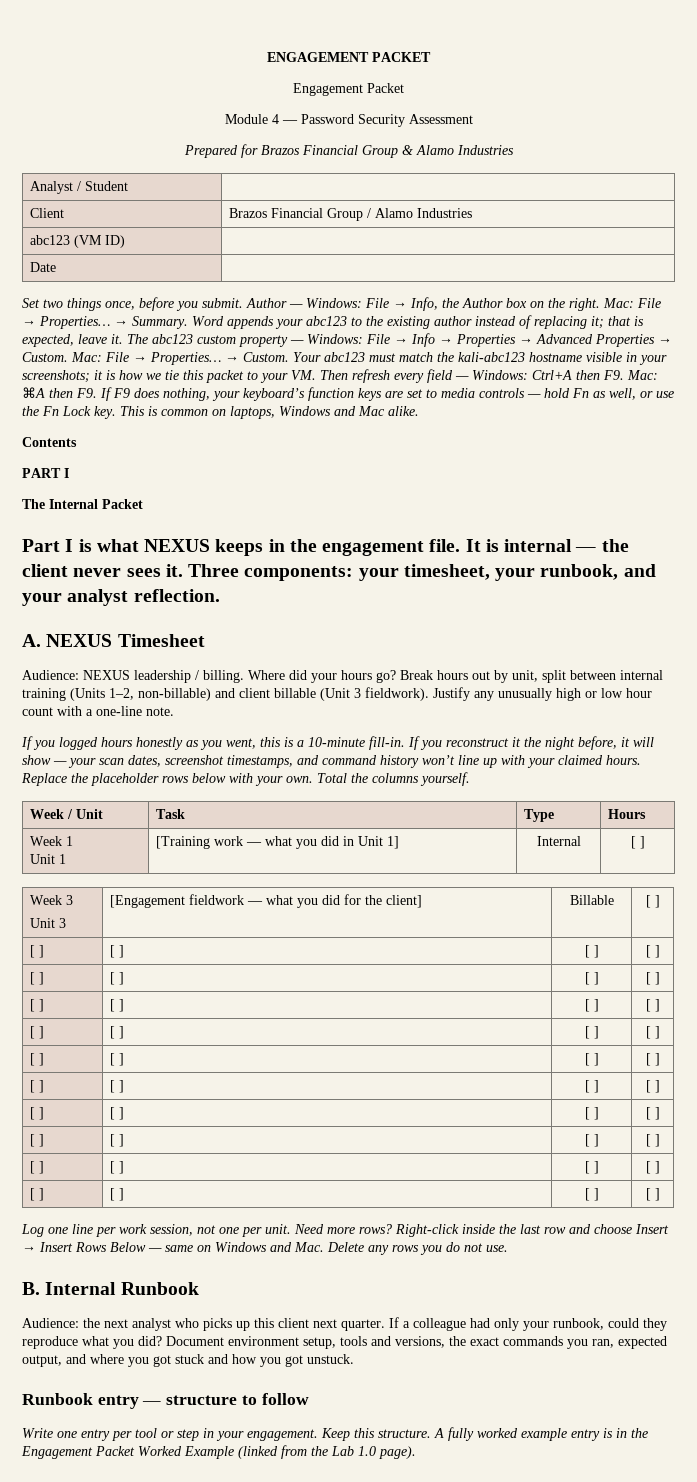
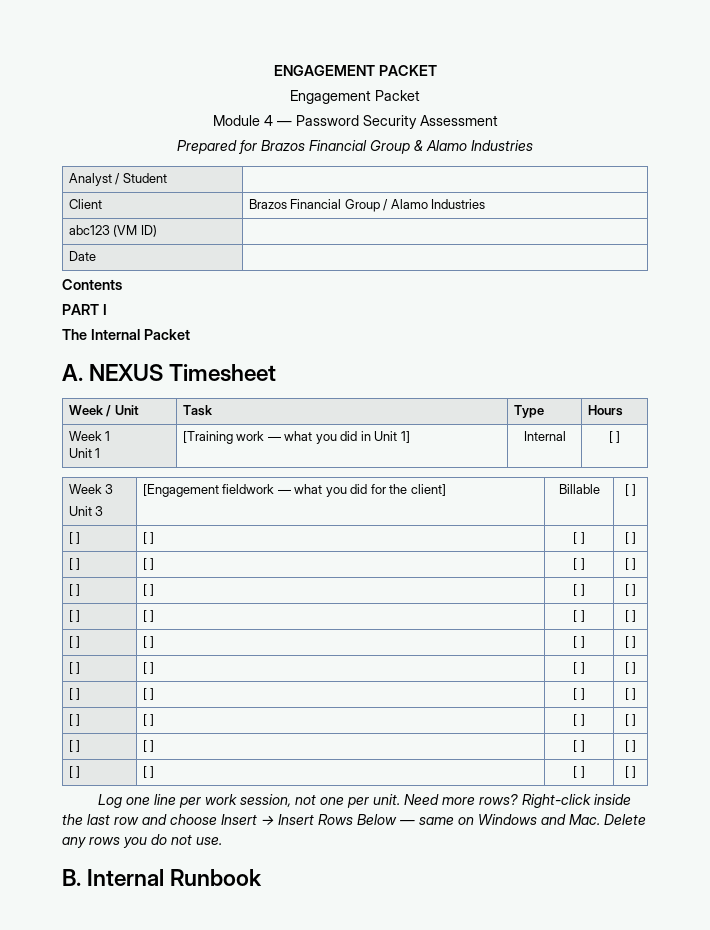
[22,297,661,311] [22,315,644,329] [22,333,672,347] [22,352,667,365] [22,369,658,383] [22,387,674,401] [22,406,419,419] // Set two things once, before you submit. Author — Windows: File → Info, the Author box on the right. Mac: File → Properties… → Summary. Word appends your abc123 to the existing author instead of replacing it; that is expected, leave it. The abc123 custom property — Windows: File → Info → Properties → Advanced Properties → Custom. Mac: File → Properties… → Custom. Your abc123 must match the kali-abc123 hostname visible in your screenshots; it is how we tie this packet to your VM. Then refresh every field — Windows: Ctrl+A then F9. Mac: ⌘A then F9. If F9 does nothing, your keyboard’s function keys are set to media controls — hold Fn as well, or use the Fn Lock key. This is common on laptops, Windows and Mac alike. -> (96, 256) none
[22,539,629,556] [22,564,656,581] [22,589,220,606] [22,634,205,647] [22,670,663,683] [22,687,652,701] [22,706,174,716] [21,736,654,750] [22,755,641,768] [21,772,470,786] Part I is what NEXUS keeps in the engagement file. It is internal — the client never sees it. Three components: your timesheet, your runbook, and your analyst reflection. // A. NEXUS Timesheet // Audience: NEXUS leadership / billing. Where did your hours go? Break hours out by unit, split between internal training (Units 1–2, non-billable) and client billable (Unit 3 fieldwork). Justify any unusually high or low hour count with a one-line note. // If you logged hours honestly as you went, this is a 10-minute fill-in. If you reconstruct it the night before, it will show — your scan dates, screenshot timestamps, and command history won’t line up with your claimed hours. Replace the placeholder rows below with your own. Total the columns yourself. -> [62,364,277,382] A. NEXUS Timesheet
[22,1317,667,1331] [22,1336,667,1349] [22,1354,354,1367] [22,1393,309,1409] [22,1427,648,1441] [21,1445,416,1459] // Audience: the next analyst who picks up this client next quarter. If a colleague had only your runbook, could they reproduce what you did? Document environment setup, tools and versions, the exact commands you ran, expected output, and where you got stuck and how you got unstuck. // Runbook entry — structure to follow // Write one entry per tool or step in your engagement. Keep this structure. A fully worked example entry is in the Engagement Packet Worked Example (linked from the Lab 1.0 page). -> (263, 877) none

